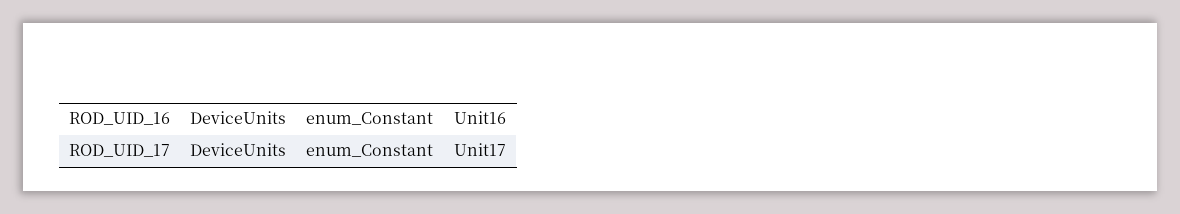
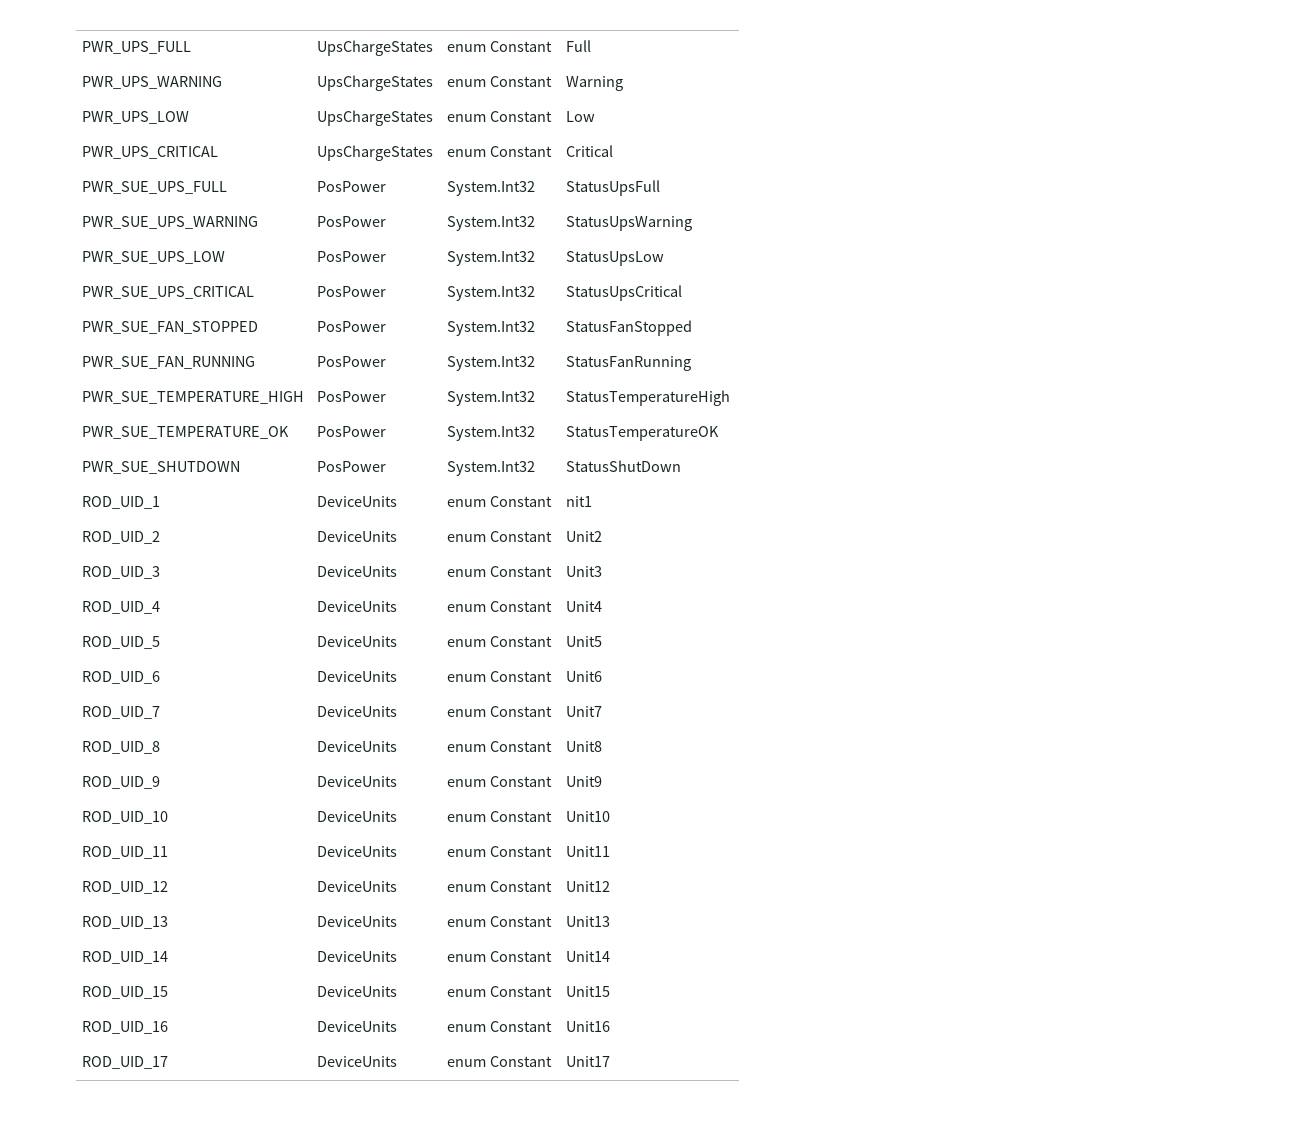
(68, 118) none -> [82,41,192,54] [317,40,434,56] [447,41,553,52] [566,40,592,52] [82,76,223,89] [317,75,434,91] [447,76,553,87] [566,76,624,91] [82,111,190,124] [317,110,434,126] [447,111,553,122] [566,111,596,122] [82,146,219,159] [317,145,434,161] [447,146,553,157] [566,145,614,157] [82,181,228,194] [317,181,387,192] [447,181,536,196] [566,180,661,196] [82,216,259,229] [317,216,387,227] [447,216,536,231] [566,216,693,231] [82,251,226,264] [317,251,387,262] [447,251,536,266] [566,251,665,266] [82,286,255,299] [317,286,387,297] [447,286,536,301] [566,285,683,301] [82,321,259,334] [317,321,387,332] [447,321,536,336] [566,320,693,336] [82,356,256,369] [317,356,387,367] [447,356,536,371] [566,356,692,371] [82,391,305,404] [317,391,387,402] [447,391,536,406] [566,390,731,406] [82,426,290,439] [317,426,387,437] [447,426,536,441] [566,426,720,441] [82,461,241,474] [317,461,387,472] [447,461,536,476] [566,460,682,472] [82,496,161,509] [317,496,398,507] [447,496,553,507] [566,496,593,507] [82,531,161,544] [317,531,398,542] [447,531,553,542] [566,531,603,542] [82,566,161,579] [317,566,398,577] [447,566,553,577] [566,566,603,577] [82,601,161,614] [317,601,398,612] [447,601,553,612] [566,601,603,612] [82,636,161,649] [317,636,398,647] [447,636,553,647] [566,636,603,647] [82,671,161,684] [317,671,398,682] [447,671,553,682] [566,671,603,682] [82,706,161,719] [317,706,398,717] [447,706,553,717] [566,706,603,717] [82,741,161,754] [317,741,398,752] [447,741,553,752] [566,741,603,752] [82,776,161,789] [317,776,398,787] [447,776,553,787] [566,776,603,787] [82,811,169,824] [317,811,398,822] [447,811,553,822] [566,811,611,822] [82,846,169,859] [317,846,398,857] [447,846,553,857] [566,846,611,857] [82,881,169,894] [317,881,398,892] [447,881,553,892] [566,881,611,892] [82,916,169,929] [317,916,398,927] [447,916,553,927] [566,916,611,927] [82,951,169,964] [317,951,398,962] [447,951,553,962] [566,951,611,962] [82,986,169,999] [317,986,398,997] [447,986,553,997] [566,986,611,997] PWR_UPS_FULL | UpsChargeStates | enum Constant | Full // PWR_UPS_WARNING | UpsChargeStates | enum Constant | Warning // PWR_UPS_LOW | UpsChargeStates | enum Constant | Low // PWR_UPS_CRITICAL | UpsChargeStates | enum Constant | Critical // PWR_SUE_UPS_FULL | PosPower | System.Int32 | StatusUpsFull // PWR_SUE_UPS_WARNING | PosPower | System.Int32 | StatusUpsWarning // PWR_SUE_UPS_LOW | PosPower | System.Int32 | StatusUpsLow // PWR_SUE_UPS_CRITICAL | PosPower | System.Int32 | StatusUpsCritical // PWR_SUE_FAN_STOPPED | PosPower | System.Int32 | StatusFanStopped // PWR_SUE_FAN_RUNNING | PosPower | System.Int32 | StatusFanRunning // PWR_SUE_TEMPERATURE_HIGH | PosPower | System.Int32 | StatusTemperatureHigh // PWR_SUE_TEMPERATURE_OK | PosPower | System.Int32 | StatusTemperatureOK // PWR_SUE_SHUTDOWN | PosPower | System.Int32 | StatusShutDown // ROD_UID_1 | DeviceUnits | enum Constant | nit1 // ROD_UID_2 | DeviceUnits | enum Constant | Unit2 // ROD_UID_3 | DeviceUnits | enum Constant | Unit3 // ROD_UID_4 | DeviceUnits | enum Constant | Unit4 // ROD_UID_5 | DeviceUnits | enum Constant | Unit5 // ROD_UID_6 | DeviceUnits | enum Constant | Unit6 // ROD_UID_7 | DeviceUnits | enum Constant | Unit7 // ROD_UID_8 | DeviceUnits | enum Constant | Unit8 // ROD_UID_9 | DeviceUnits | enum Constant | Unit9 // ROD_UID_10 | DeviceUnits | enum Constant | Unit10 // ROD_UID_11 | DeviceUnits | enum Constant | Unit11 // ROD_UID_12 | DeviceUnits | enum Constant | Unit12 // ROD_UID_13 | DeviceUnits | enum Constant | Unit13 // ROD_UID_14 | DeviceUnits | enum Constant | Unit14 // ROD_UID_15 | DeviceUnits | enum Constant | Unit15 //
[305,112,433,125] enum_Constant -> [447,1021,553,1032] enum Constant
[305,144,433,157] enum_Constant -> [447,1056,553,1067] enum Constant

